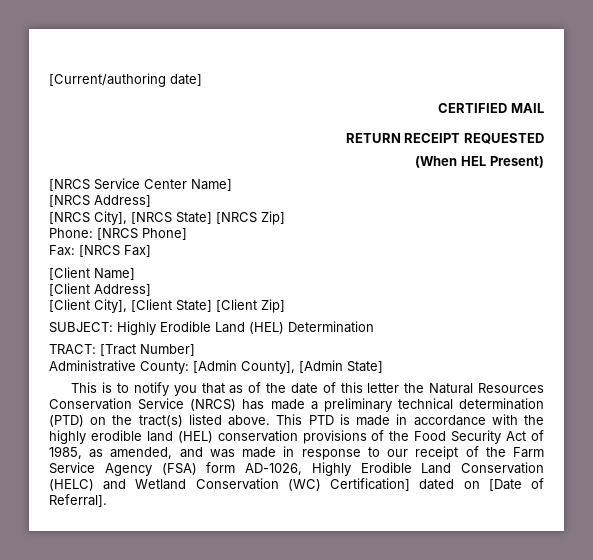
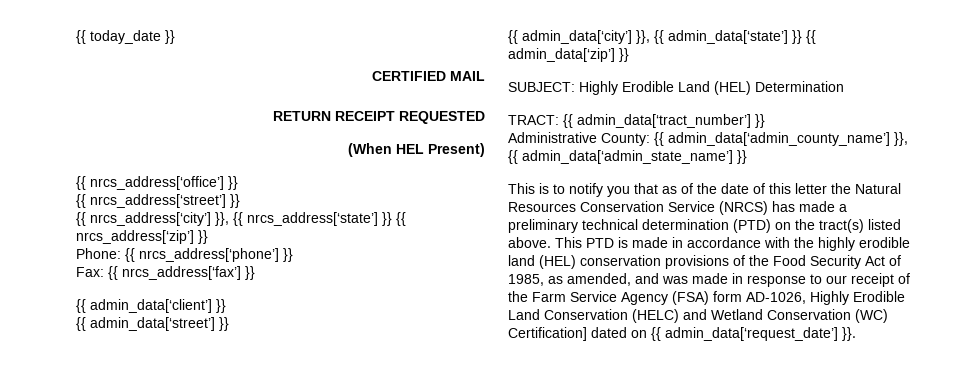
[49,73,202,87] [Current/authoring date] -> [76,30,175,44] {{ today_date }}
[49,178,232,191] [49,195,151,207] [49,211,285,225] [49,228,187,240] [49,245,151,257] [49,267,135,280] [49,283,151,296] [49,299,285,313] [NRCS Service Center Name] // [NRCS Address] // [NRCS City], [NRCS State] [NRCS Zip] // Phone: [NRCS Phone] // Fax: [NRCS Fax] // [Client Name] // [Client Address] // [Client City], [Client State] [Client Zip] -> [76,176,238,190] [76,194,240,208] [76,212,406,226] [76,230,208,244] [76,248,293,262] [76,266,255,280] [76,299,226,313] [76,317,229,331] [508,30,816,44] [508,48,629,62] {{ nrcs_address[‘office’] }} // {{ nrcs_address[‘street’] }} // {{ nrcs_address[‘city’] }}, {{ nrcs_address[‘state’] }} {{ nrcs_address[‘zip’] }} // Phone: {{ nrcs_address[‘phone’] }} // Fax: {{ nrcs_address[‘fax’] }} // {{ admin_data[‘client’] }} // {{ admin_data[‘street’] }} // {{ admin_data[‘city’] }}, {{ admin_data[‘state’] }} {{ admin_data[‘zip’] }}
[100,344,195,356] [Tract Number] -> [563,114,765,128] {{ admin_data[‘tract_number’] }}
[193,360,383,374] [Admin County], [Admin State] -> [654,132,908,146] [508,150,747,164] {{ admin_data[‘admin_county_name’] }}, {{ admin_data[‘admin_state_name’] }}
[488,478,544,491] [49,494,107,507] [Date of Referral]. -> [651,327,856,341] {{ admin_data[‘request_date’] }}.

